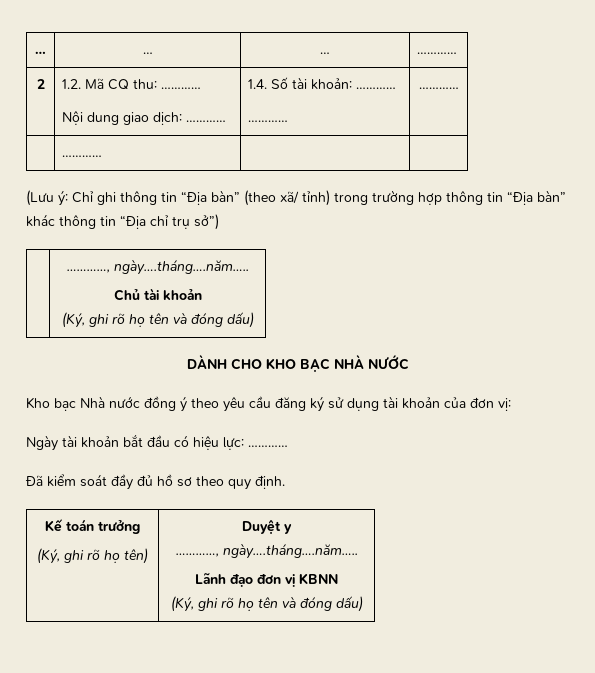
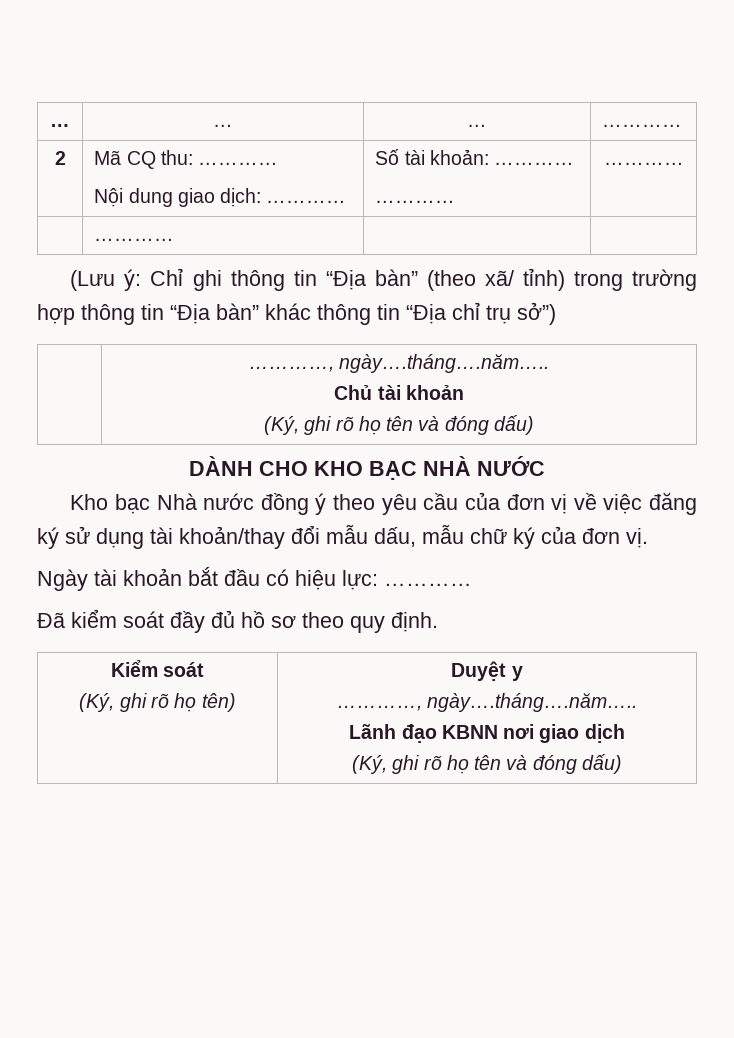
[62,79,82,89] 1.2. -> (66, 158) none
[248,79,268,89] 1.4. -> (347, 201) none
(271, 402) none -> [464,492,643,514] của đơn vị về việc
[402,397,511,411] khoản của đơn vị: -> [179,525,648,549] khoản/thay đổi mẫu dấu, mẫu chữ ký của đơn vị.
[45,518,140,534] Kế toán trưởng -> [110,660,205,677] Kiểm soát
[257,573,295,587] đơn vị -> (437, 733) none
(338, 579) none -> [503,724,625,743] nơi giao dịch

